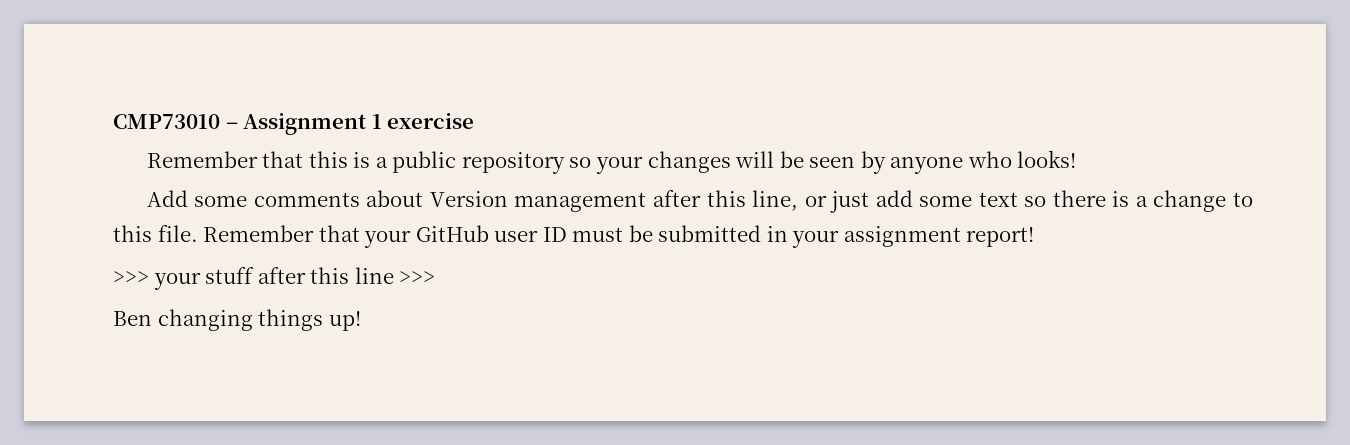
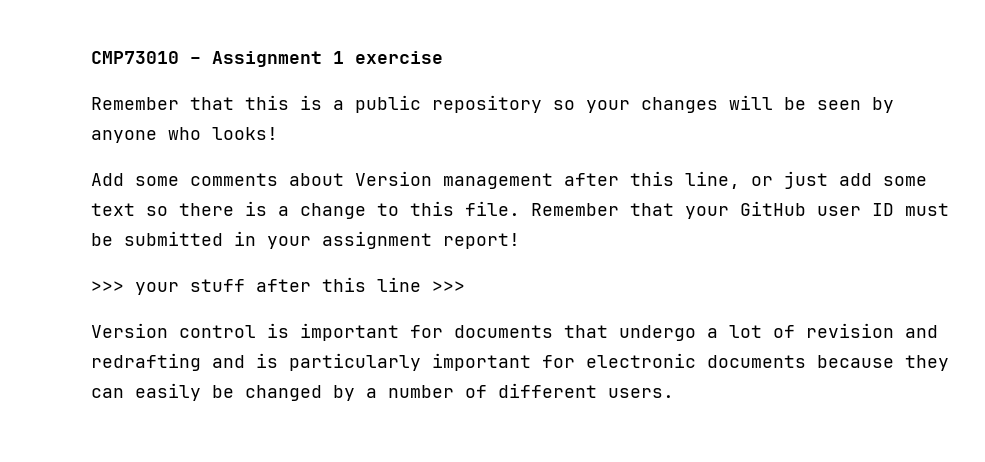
[113,309,361,331] Ben changing things up! -> [91,323,938,341] [91,353,949,371] [91,383,674,401] Version control is important for documents that undergo a lot of revision and redrafting and is particularly important for electronic documents because they can easily be changed by a number of different users.

